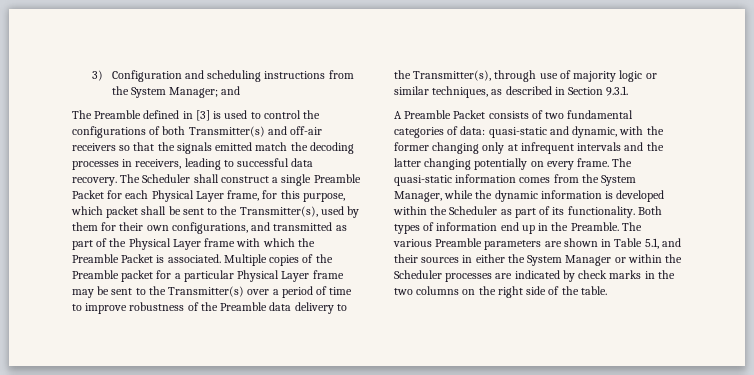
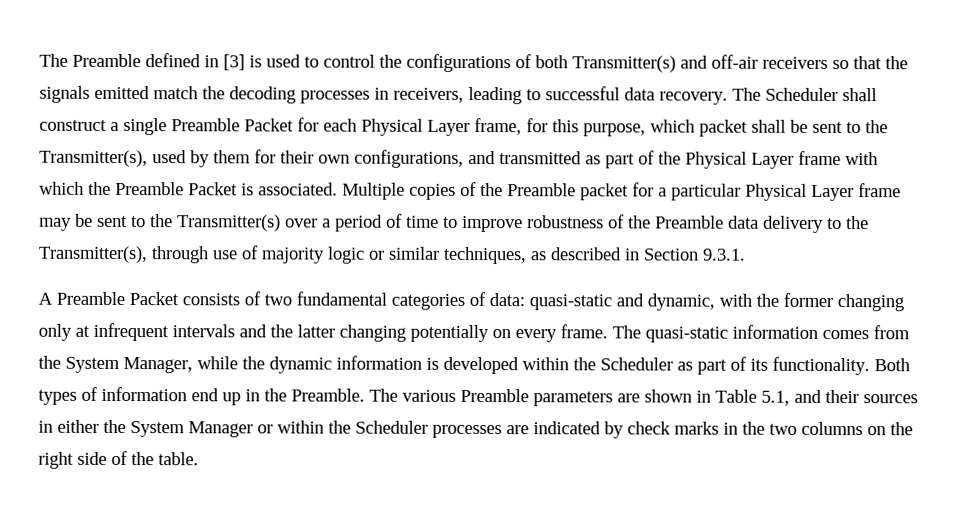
[91,70,354,82] [111,86,241,98] 3) Configuration and scheduling instructions from the System Manager; and // -> (39, 60) none

